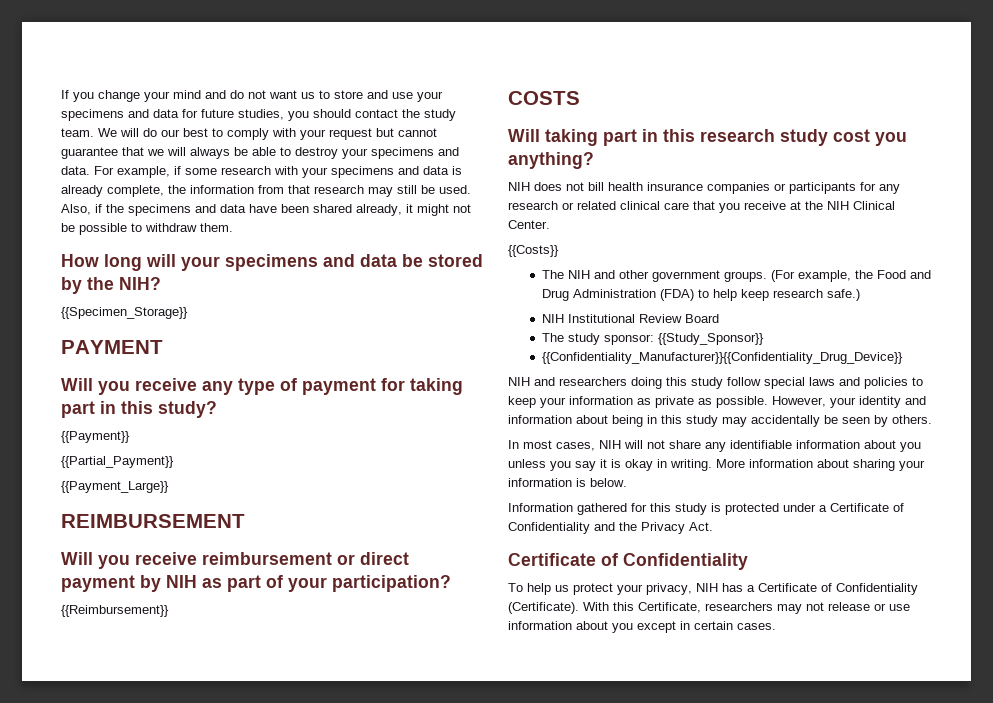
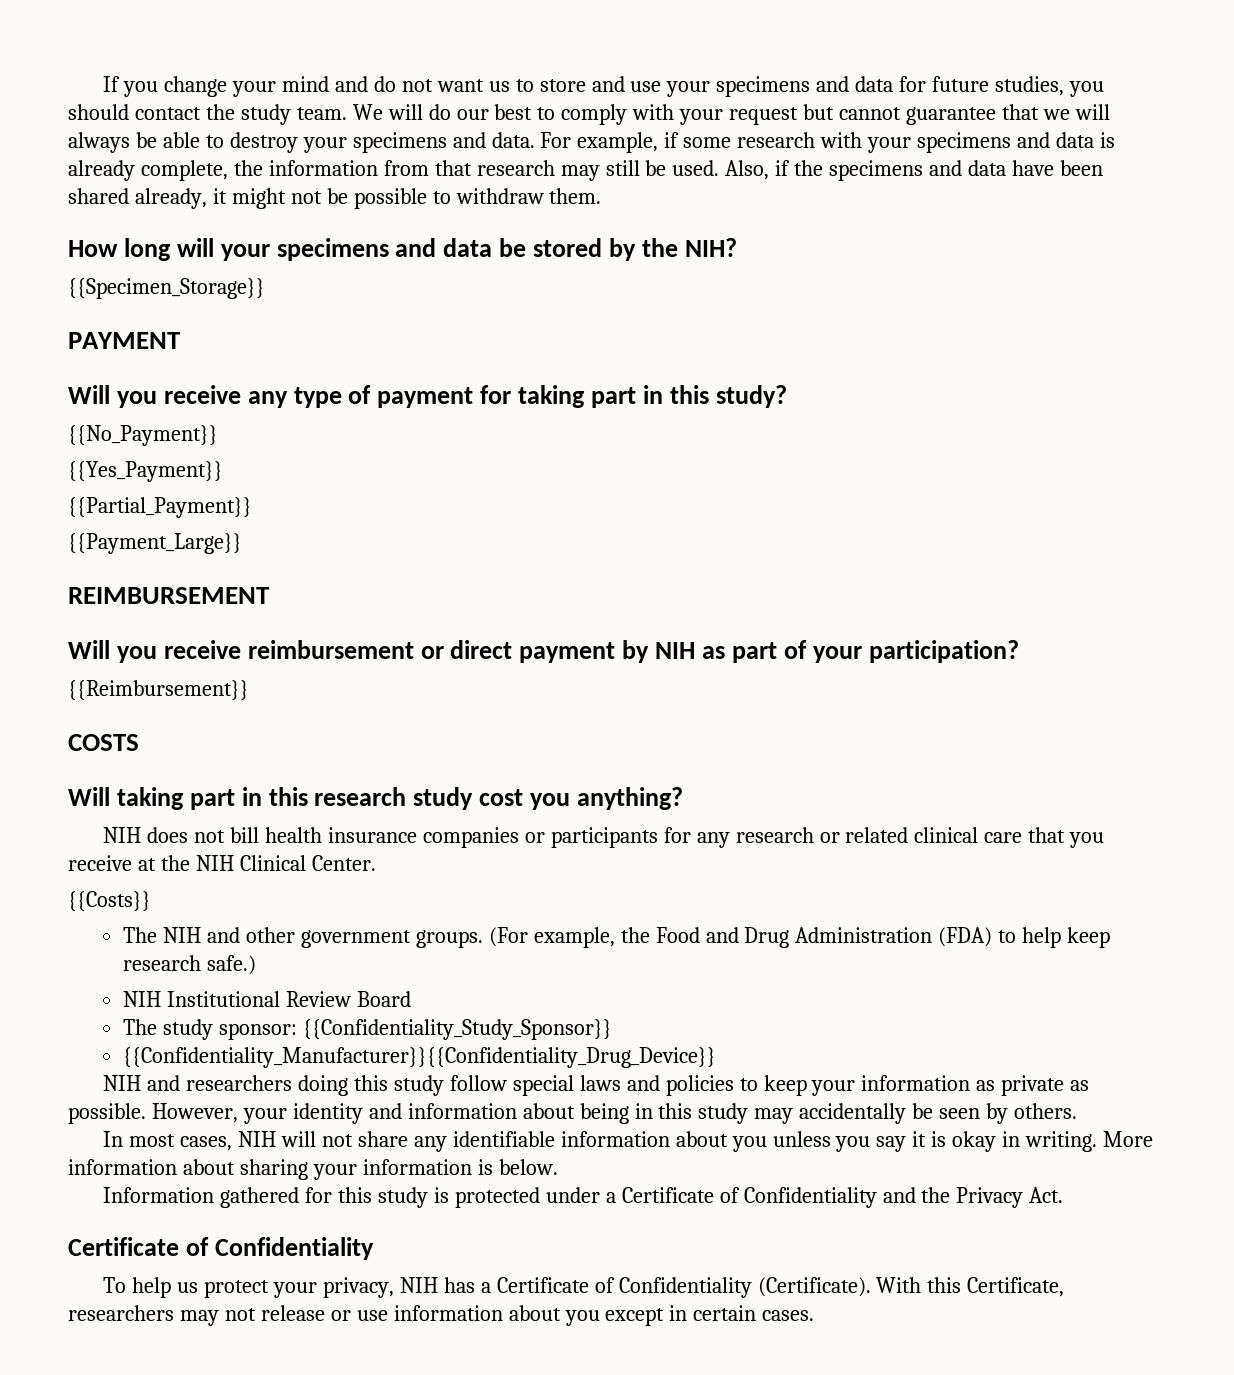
[61,431,130,443] {{Payment}} -> [68,425,218,446] [68,461,223,482] {{No_Payment}} // {{Yes_Payment}}
[657,333,764,345] {{Study_Sponsor}} -> [302,1019,612,1040] {{Confidentiality_Study_Sponsor}}

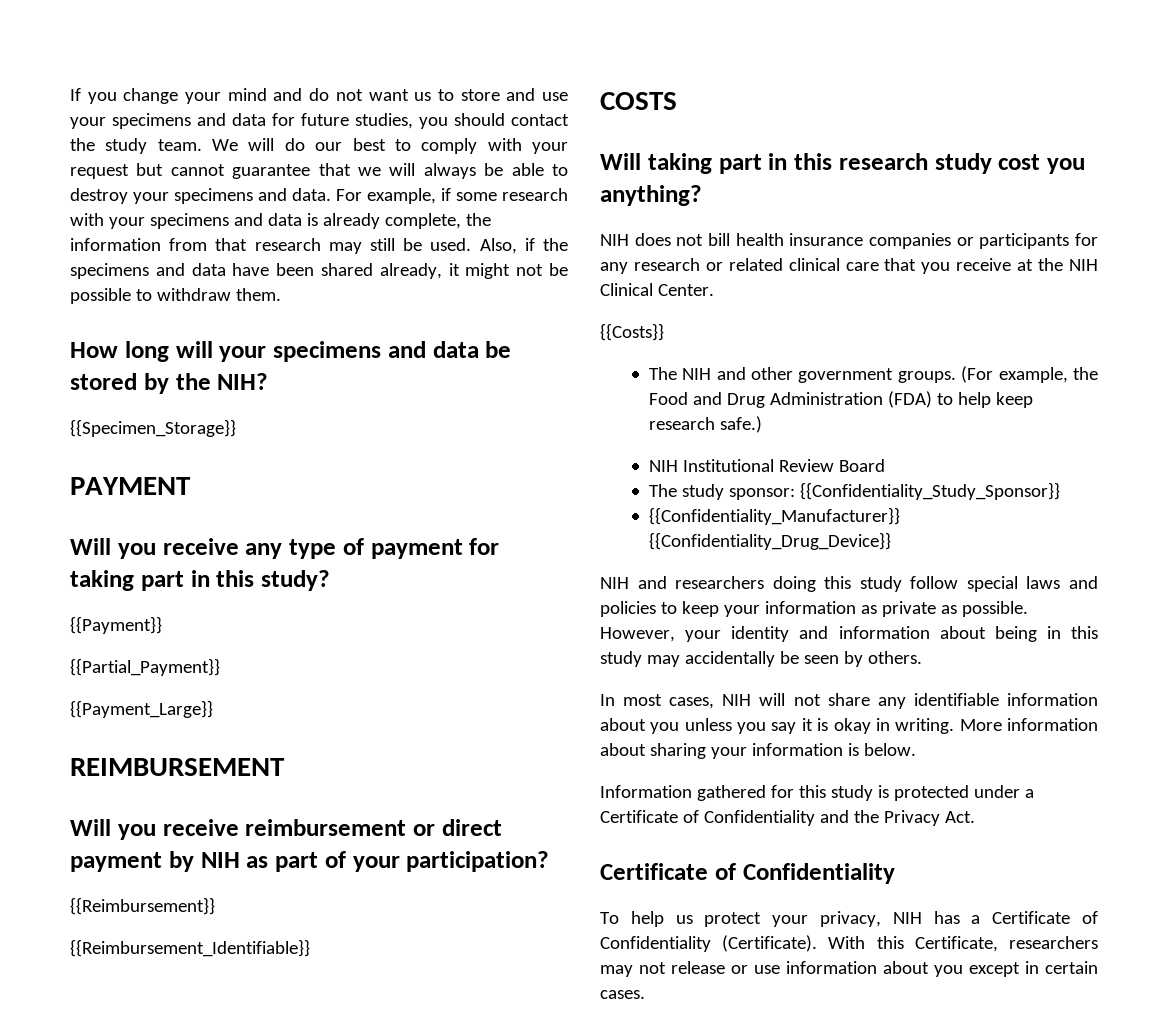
[68,425,218,446] [68,461,223,482] {{No_Payment}} // {{Yes_Payment}} -> [70,616,162,634] {{Payment}}
(249, 690) none -> [70,939,310,957] // {{Reimbursement_Identifiable}}
[123,1047,717,1068] {{Confidentiality_Manufacturer}}{{Confidentiality_Drug_Device}} -> [648,507,900,525] [648,532,891,550] {{Confidentiality_Manufacturer}} {{Confidentiality_Drug_Device}}

